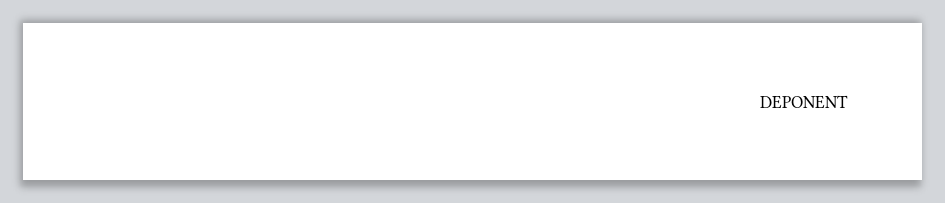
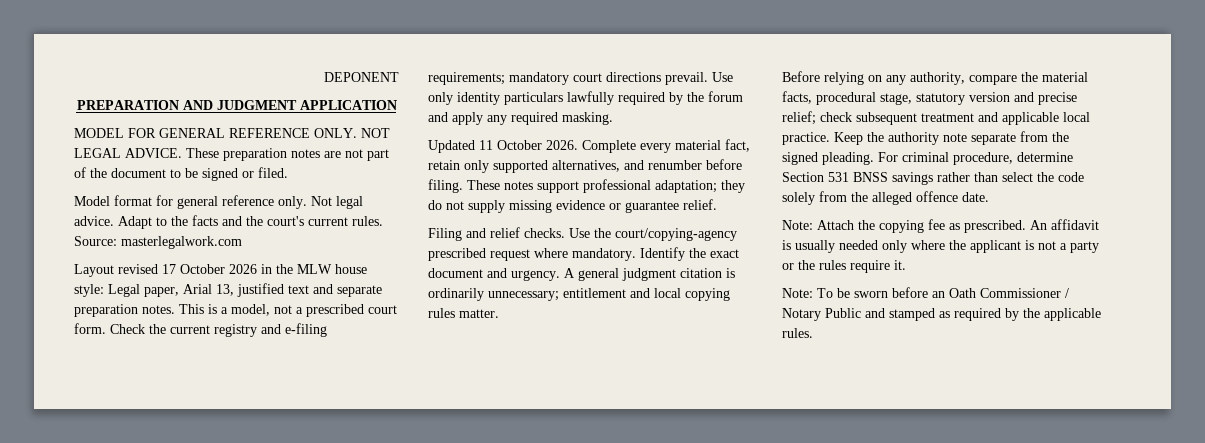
(848, 102) none -> [76,100,397,110] [74,128,390,138] [74,148,389,161] [74,167,288,181] [74,195,363,209] [74,215,383,229] [74,236,242,249] [74,264,367,277] [74,283,382,297] [74,304,397,317] [74,323,327,337] [428,72,733,85] [428,91,743,105] [428,112,613,125] [428,139,750,153] [428,159,742,173] [428,179,745,193] [428,199,717,213] [428,227,737,241] [428,247,739,261] [428,268,735,281] [428,288,730,301] [428,308,499,318] [782,71,1088,85] [782,91,1077,105] [782,111,1090,125] [782,131,1069,145] [782,152,1073,165] [782,172,1084,185] [782,191,989,205] [782,219,1099,233] [782,240,1099,253] [782,260,906,273] [782,287,1069,298] [782,308,1101,321] [782,328,813,338] // PREPARATION AND JUDGMENT APPLICATION // MODEL FOR GENERAL REFERENCE ONLY. NOT LEGAL ADVICE. These preparation notes are not part of the document to be signed or filed. // Model format for general reference only. Not legal advice. Adapt to the facts and the court's current rules. Source: masterlegalwork.com // Layout revised 17 October 2026 in the MLW house style: Legal paper, Arial 13, justified text and separate preparation notes. This is a model, not a prescribed court form. Check the current registry and e-filing requirements; mandatory court directions prevail. Use only identity particulars lawfully required by the forum and apply any required masking. // Updated 11 October 2026. Complete every material fact, retain only supported alternatives, and renumber before filing. These notes support professional adaptation; they do not supply missing evidence or guarantee relief. // Filing and relief checks. Use the court/copying-agency prescribed request where mandatory. Identify the exact document and urgency. A general judgment citation is ordinarily unnecessary; entitlement and local copying rules matter. // Before relying on any authority, compare the material facts, procedural stage, statutory version and precise relief; check subsequent treatment and applicable local practice. Keep the authority note separate from the signed pleading. For criminal procedure, determine Section 531 BNSS savings rather than select the code solely from the alleged offence date. // Note: Attach the copying fee as prescribed. An affidavit is usually needed only where the applicant is not a party or the rules require it. // Note: To be sworn before an Oath Commissioner / Notary Public and stamped as required by the applicable rules.

